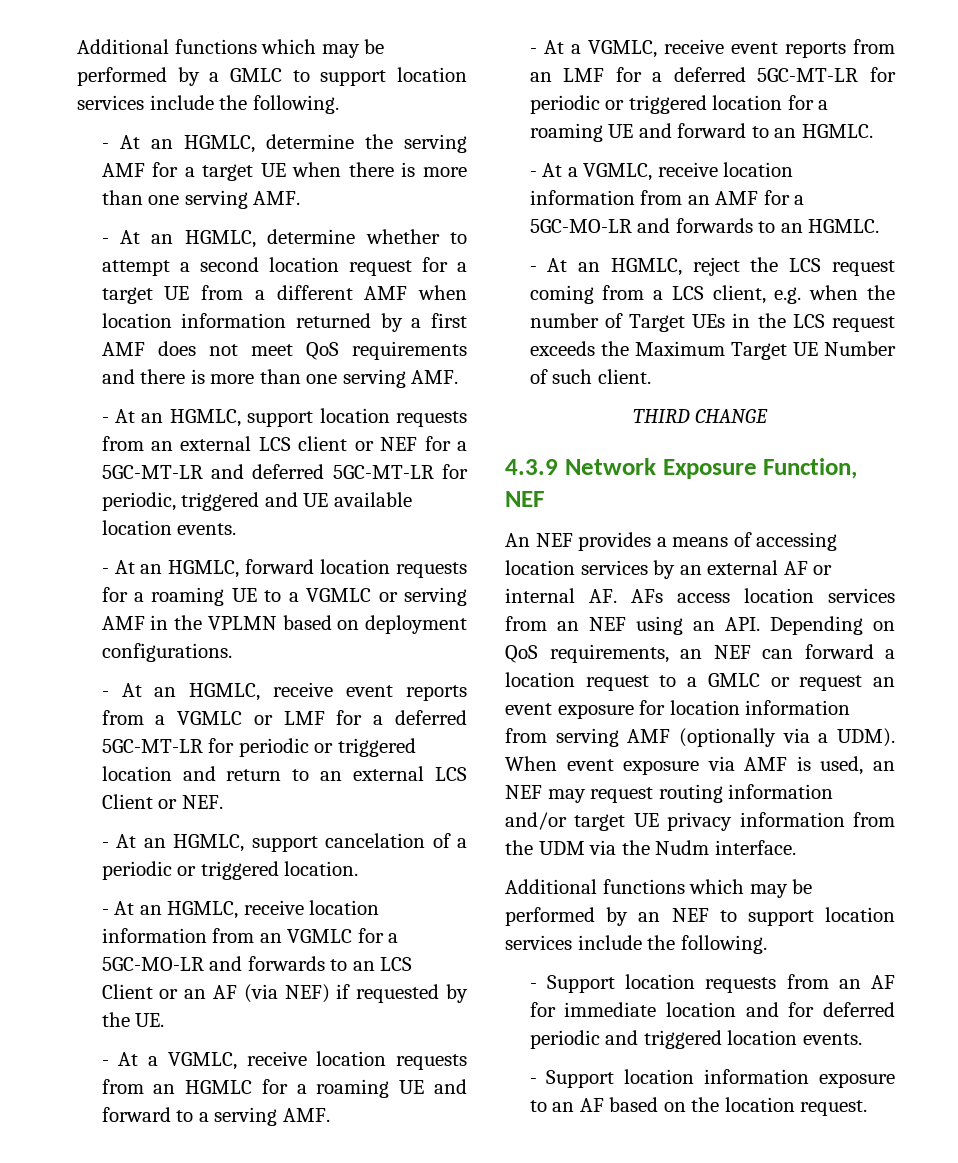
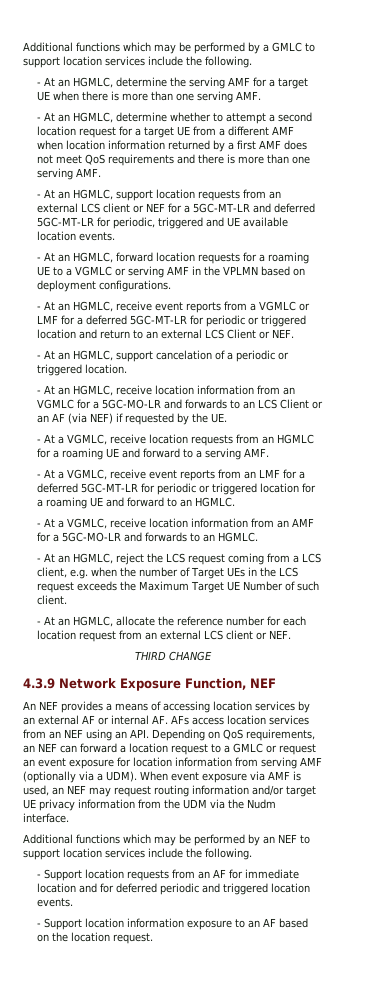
(651, 376) none -> [36,616,306,627] [36,630,291,642] // - At an HGMLC, allocate the reference number for each location request from an external LCS client or NEF.

